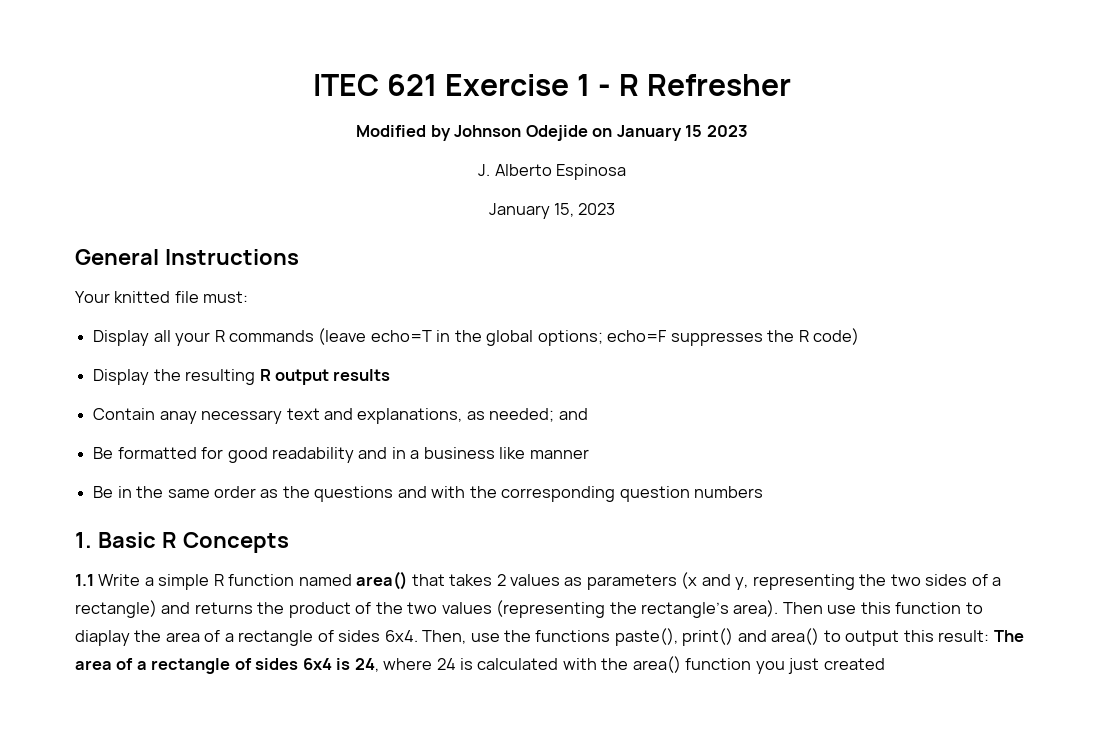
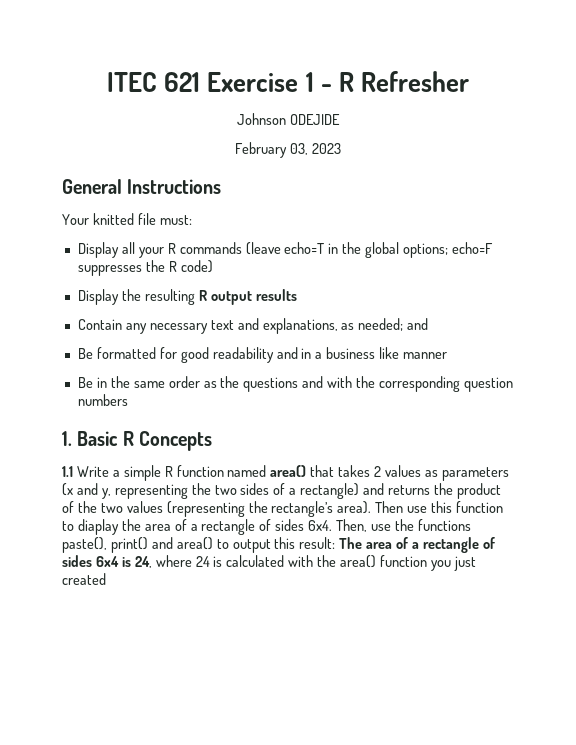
[356,125,748,141] [478,164,626,180] [488,203,574,219] Modified by Johnson Odejide on January 15 2023 // J. Alberto Espinosa // January 15, -> [237,113,340,125] [235,142,308,158] Johnson ODEJIDE // February 03,
[159,411,197,424] anay -> [125,323,147,334] any

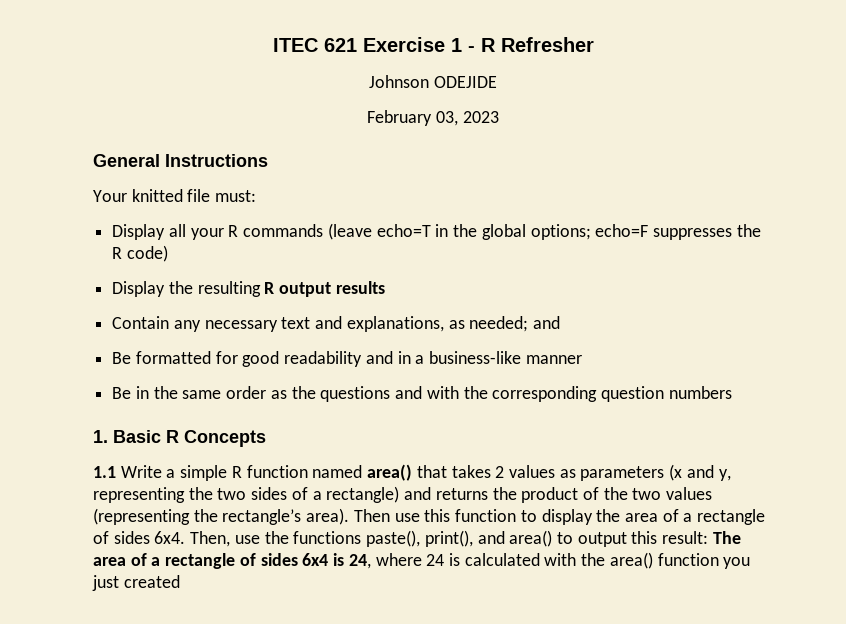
[326,347,400,359] business like -> [429,351,522,364] business-like
[77,519,119,535] diaplay -> [541,509,593,525] display
[110,537,148,553] print() -> [424,530,473,547] print(),

